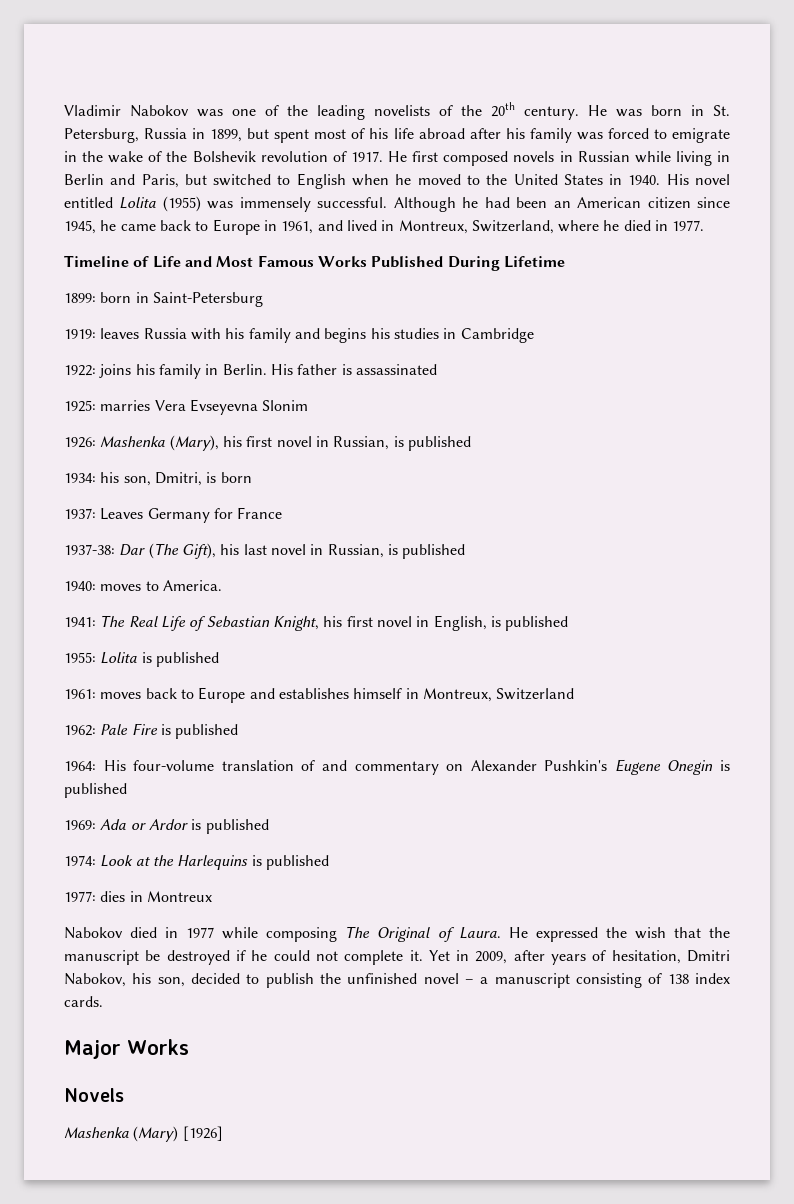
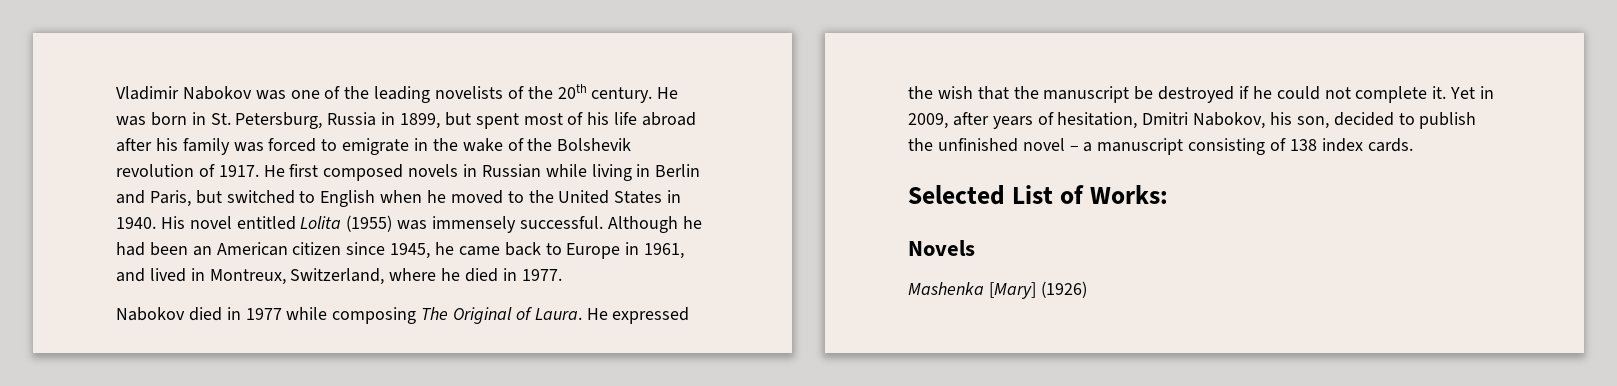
[64,255,565,271] [64,292,263,307] [64,328,534,343] [64,364,437,379] [64,399,309,415] [64,435,471,451] [64,472,252,486] [64,507,283,523] [64,543,466,559] [64,580,222,591] [64,615,569,631] [64,652,219,667] [64,687,575,703] [64,723,239,739] [64,759,731,775] [64,783,127,798] [64,819,269,834] [64,855,329,870] [64,891,212,902] // Timeline of Life and Most Famous Works Published During Lifetime // 1899: born in Saint-Petersburg // 1919: leaves Russia with his family and begins his studies in Cambridge // 1922: joins his family in Berlin. His father is assassinated // 1925: marries Vera Evseyevna Slonim // 1926: Mashenka (Mary), his first novel in Russian, is published // 1934: his son, Dmitri, is born // 1937: Leaves Germany for France // 1937-38: Dar (The Gift), his last novel in Russian, is published // 1940: moves to America. // 1941: The Real Life of Sebastian Knight, his first novel in English, is published // 1955: Lolita is published // 1961: moves back to Europe and establishes himself in Montreux, Switzerland // 1962: Pale Fire is published // 1964: His four-volume translation of and commentary on Alexander Pushkin's Eugene Onegin is published // 1969: Ada or Ardor is published // 1974: Look at the Harlequins is published // 1977: dies in Montreux -> (562, 275) none
[64,1039,189,1059] Major Works -> [908,185,1168,205] Selected List of Works:
[133,1126,223,1142] (Mary) [1926] -> [988,281,1087,299] [Mary] (1926)

